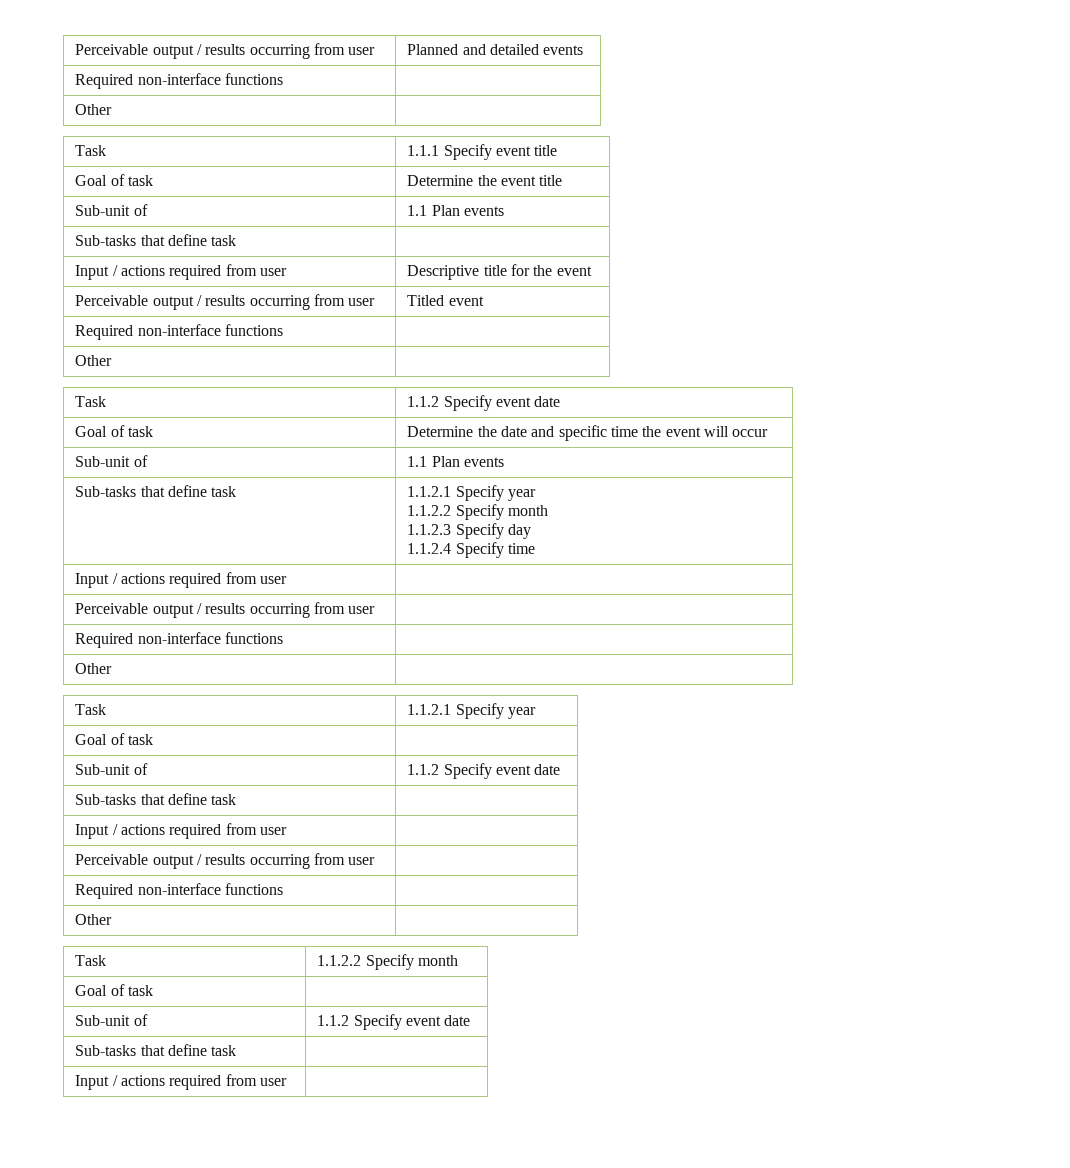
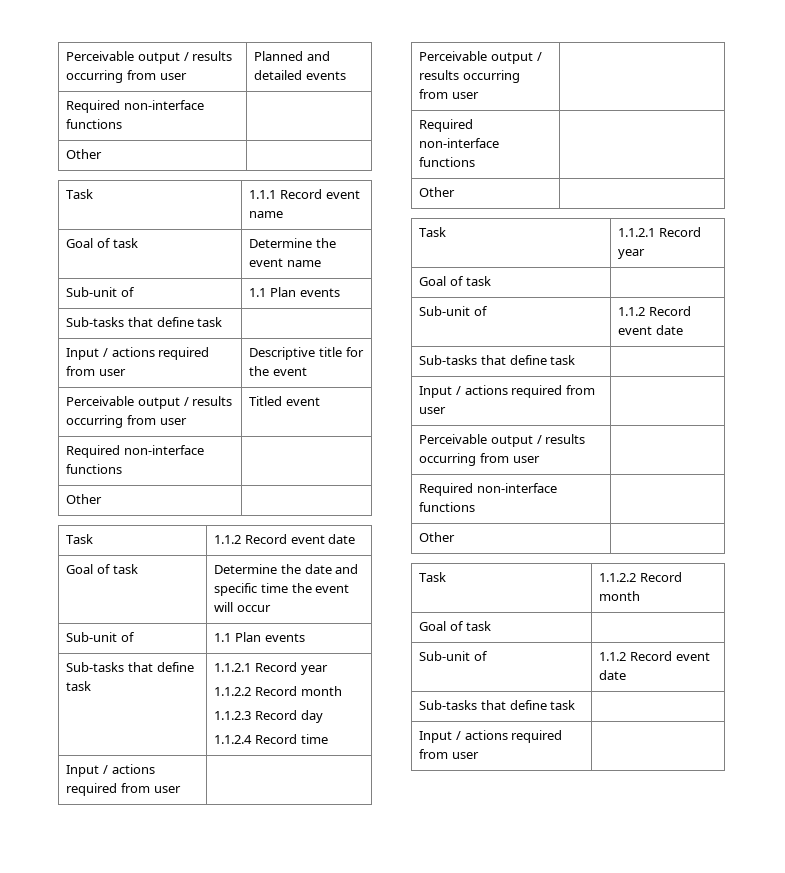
[443,144,558,160] Specify event title -> [279,189,360,199] [249,211,284,218] Record event name
[539,175,563,186] title -> [286,260,321,267] name
[443,395,492,411] Specify -> [244,534,287,544] Record
[455,485,504,501] Specify -> [254,662,297,672] Record
[455,504,504,520] Specify -> [254,686,297,696] Record
[455,523,504,539] Specify -> [254,710,297,720] Record
[455,542,504,558] Specify -> [254,734,297,744] Record
[455,703,504,719] Specify -> [658,227,701,237] Record
[443,763,492,779] Specify -> [648,306,691,316] Record
[365,954,414,970] Specify -> [639,572,682,582] Record
[353,1014,402,1030] Specify -> [629,651,672,661] Record

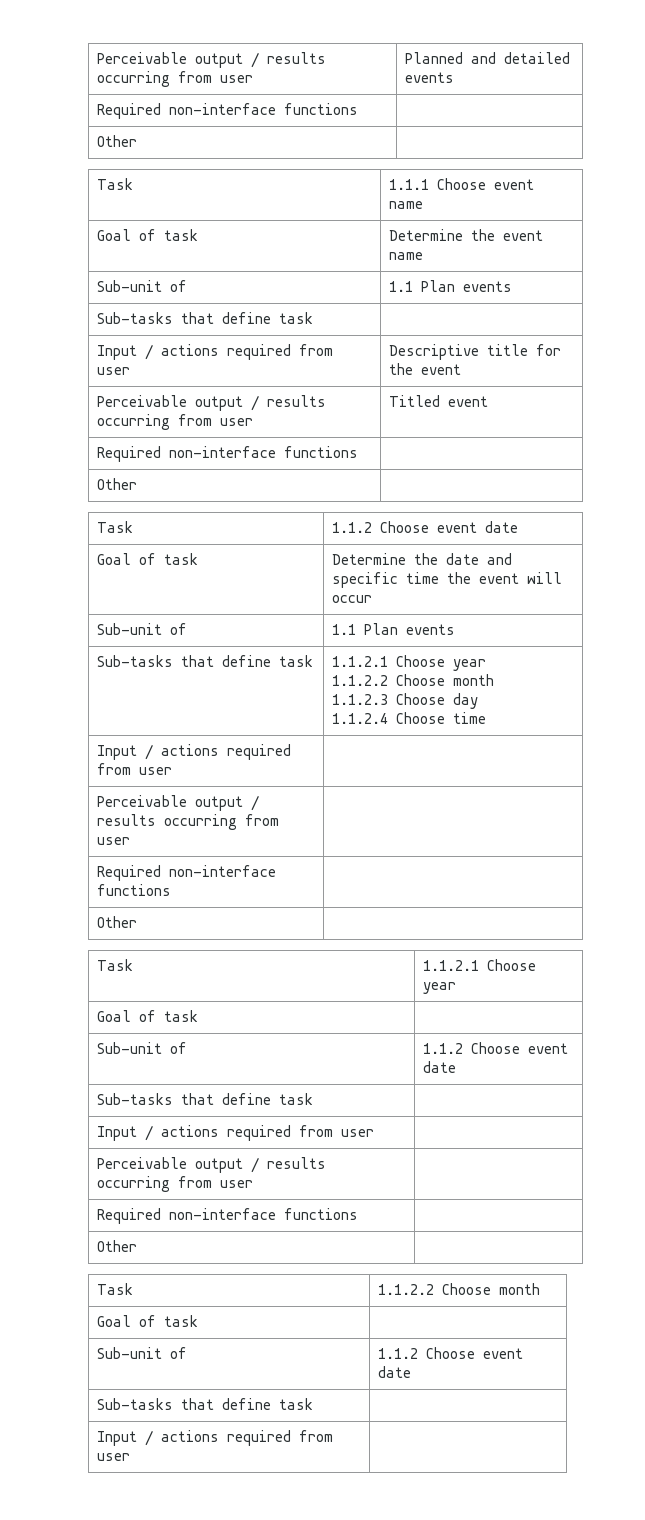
[279,189,322,199] Record -> [436,178,486,190] Choose
[244,534,287,544] Record -> [379,521,429,533] Choose
[254,662,297,672] Record -> [395,655,445,667] Choose
[254,686,297,696] Record -> [395,674,445,686] Choose
[254,710,297,720] Record -> [395,693,445,705] Choose
[254,734,297,744] Record -> [395,712,445,724] Choose
[658,227,701,237] Record -> [486,959,536,971] Choose
[648,306,691,316] Record -> [470,1042,520,1054] Choose
[639,572,682,582] Record -> [441,1283,491,1295] Choose
[629,651,672,661] Record -> [425,1347,475,1359] Choose

